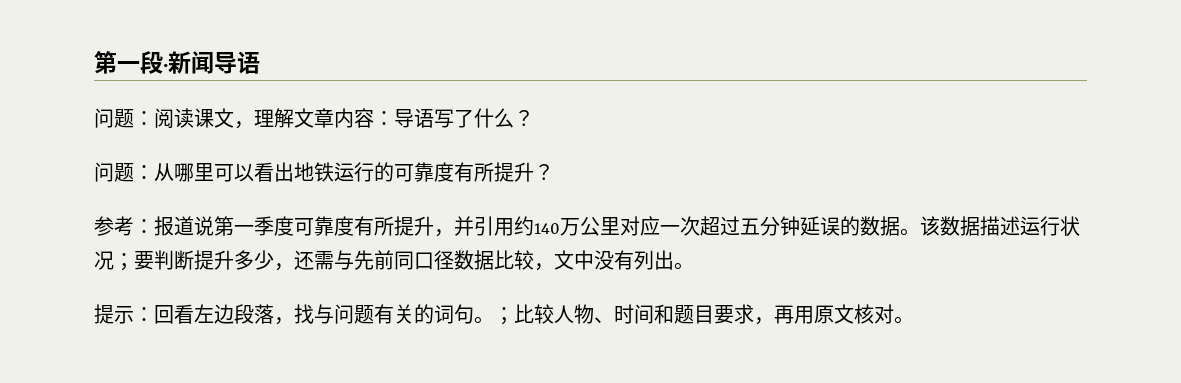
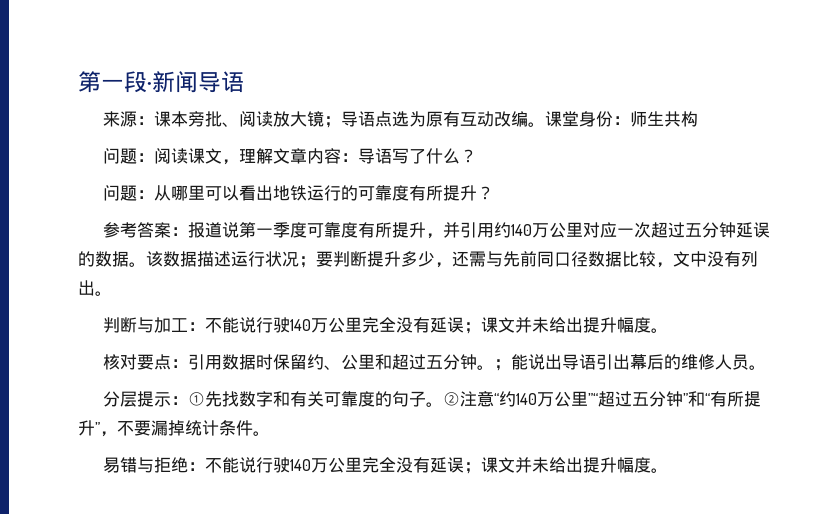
(260, 62) none -> [102,111,698,128] // 来源：课本旁批、阅读放大镜；导语点选为原有互动改编。课堂身份：师生共构
(134, 226) none -> [136,222,171,238] 答案
[94,304,894,325] 提示：回看左边段落，找与问题有关的词句。；比较人物、时间和题目要求，再用原文核对 -> [102,317,668,334] [102,354,766,371] [102,391,761,407] [78,420,270,437] [102,457,651,474] 判断与加工：不能说行驶140万公里完全没有延误；课文并未给出提升幅度。 // 核对要点：引用数据时保留约、公里和超过五分钟。；能说出导语引出幕后的维修人员。 // 分层提示：①先找数字和有关可靠度的句子。②注意“约140万公里”“超过五分钟”和“有所提升”，不要漏掉统计条件。 // 易错与拒绝：不能说行驶140万公里完全没有延误；课文并未给出提升幅度

